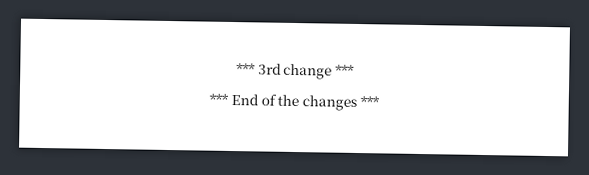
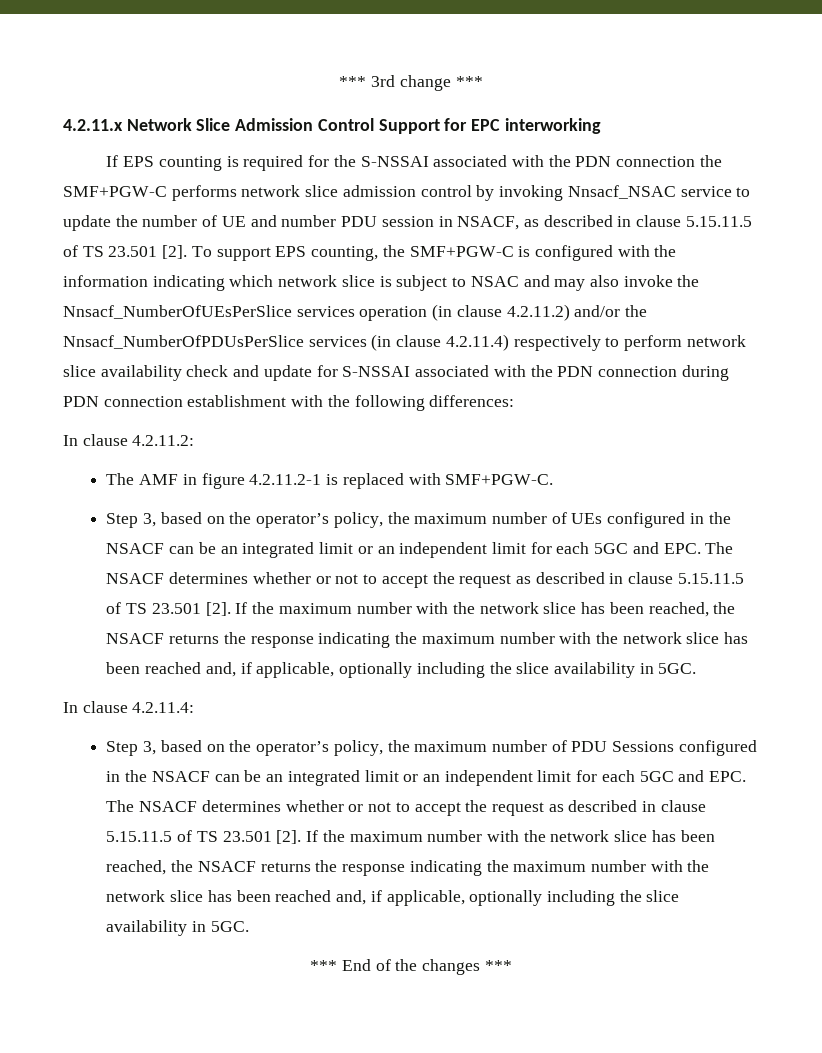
(355, 70) none -> [63,118,601,134] [106,155,722,171] [63,185,751,201] [63,215,752,231] [63,245,677,261] [63,275,700,291] [63,304,648,321] [63,334,746,351] [63,365,729,381] [63,395,515,411] [63,434,195,446] [106,473,554,489] [106,512,731,528] [106,542,734,558] [106,572,744,588] [106,602,736,617] [106,632,749,648] [106,662,697,678] [63,701,195,713] [106,740,757,756] [106,770,747,786] [106,800,706,816] [106,830,715,844] [106,860,710,876] [106,890,680,906] [106,920,249,936] // 4.2.11.x Network Slice Admission Control Support for EPC interworking // If EPS counting is required for the S-NSSAI associated with the PDN connection the SMF+PGW-C performs network slice admission control by invoking Nnsacf_NSAC service to update the number of UE and number PDU session in NSACF, as described in clause 5.15.11.5 of TS 23.501 [2]. To support EPS counting, the SMF+PGW-C is configured with the information indicating which network slice is subject to NSAC and may also invoke the Nnsacf_NumberOfUEsPerSlice services operation (in clause 4.2.11.2) and/or the Nnsacf_NumberOfPDUsPerSlice services (in clause 4.2.11.4) respectively to perform network slice availability check and update for S-NSSAI associated with the PDN connection during PDN connection establishment with the following differences: // In clause 4.2.11.2: // The AMF in figure 4.2.11.2-1 is replaced with SMF+PGW-C. // Step 3, based on the operator’s policy, the maximum number of UEs configured in the NSACF can be an integrated limit or an independent limit for each 5GC and EPC. The NSACF determines whether or not to accept the request as described in clause 5.15.11.5 of TS 23.501 [2]. If the maximum number with the network slice has been reached, the NSACF returns the response indicating the maximum number with the network slice has been reached and, if applicable, optionally including the slice availability in 5GC. // In clause 4.2.11.4: // Step 3, based on the operator’s policy, the maximum number of PDU Sessions configured in the NSACF can be an integrated limit or an independent limit for each 5GC and EPC. The NSACF determines whether or not to accept the request as described in clause 5.15.11.5 of TS 23.501 [2]. If the maximum number with the network slice has been reached, the NSACF returns the response indicating the maximum number with the network slice has been reached and, if applicable, optionally including the slice availability in 5GC.

